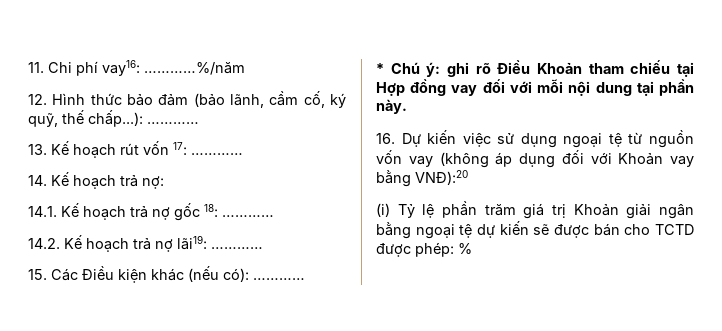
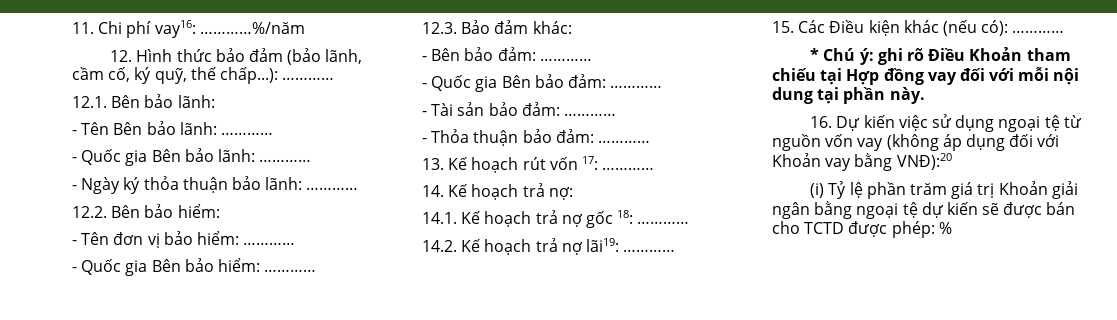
(199, 123) none -> [72,94,215,108] [72,121,273,135] [72,148,312,166] [72,176,359,194] [72,204,220,218] [72,231,296,248] [72,258,317,276] [422,20,572,34] [422,47,592,61] [422,74,663,92] [422,102,616,116] [422,129,650,146] // 12.1. Bên bảo lãnh: // - Tên Bên bảo lãnh: ………… // - Quốc gia Bên bảo lãnh: ………… // - Ngày ký thỏa thuận bảo lãnh: ………… // 12.2. Bên bảo hiểm: // - Tên đơn vị bảo hiểm: ………… // - Quốc gia Bên bảo hiểm: ………… // 12.3. Bảo đảm khác: // - Bên bảo đảm: ………… // - Quốc gia Bên bảo đảm: ………… // - Tài sản bảo đảm: ………… // - Thỏa thuận bảo đảm: …………

